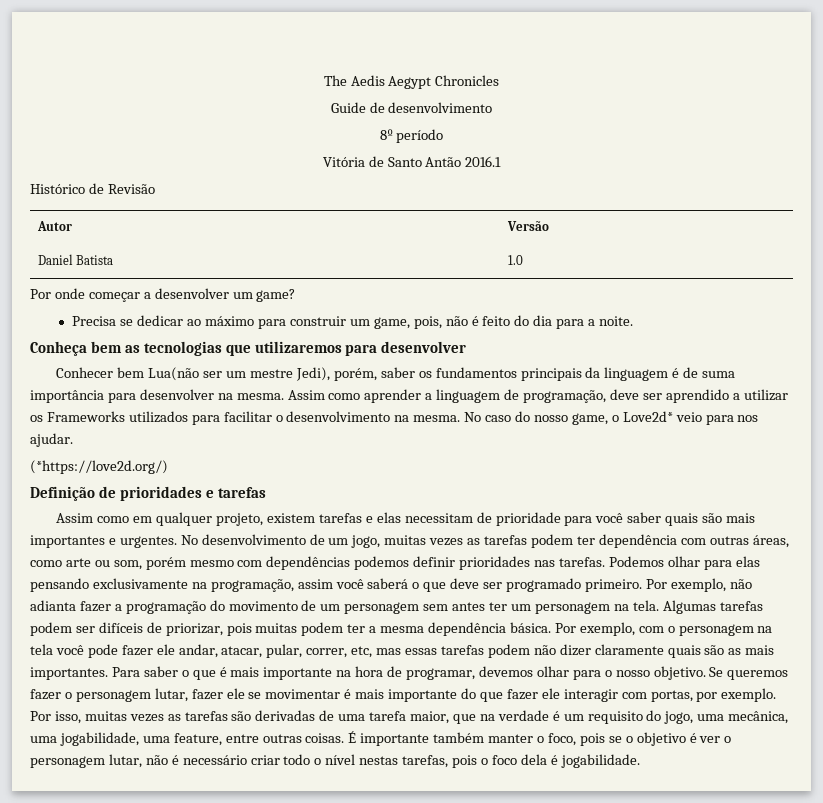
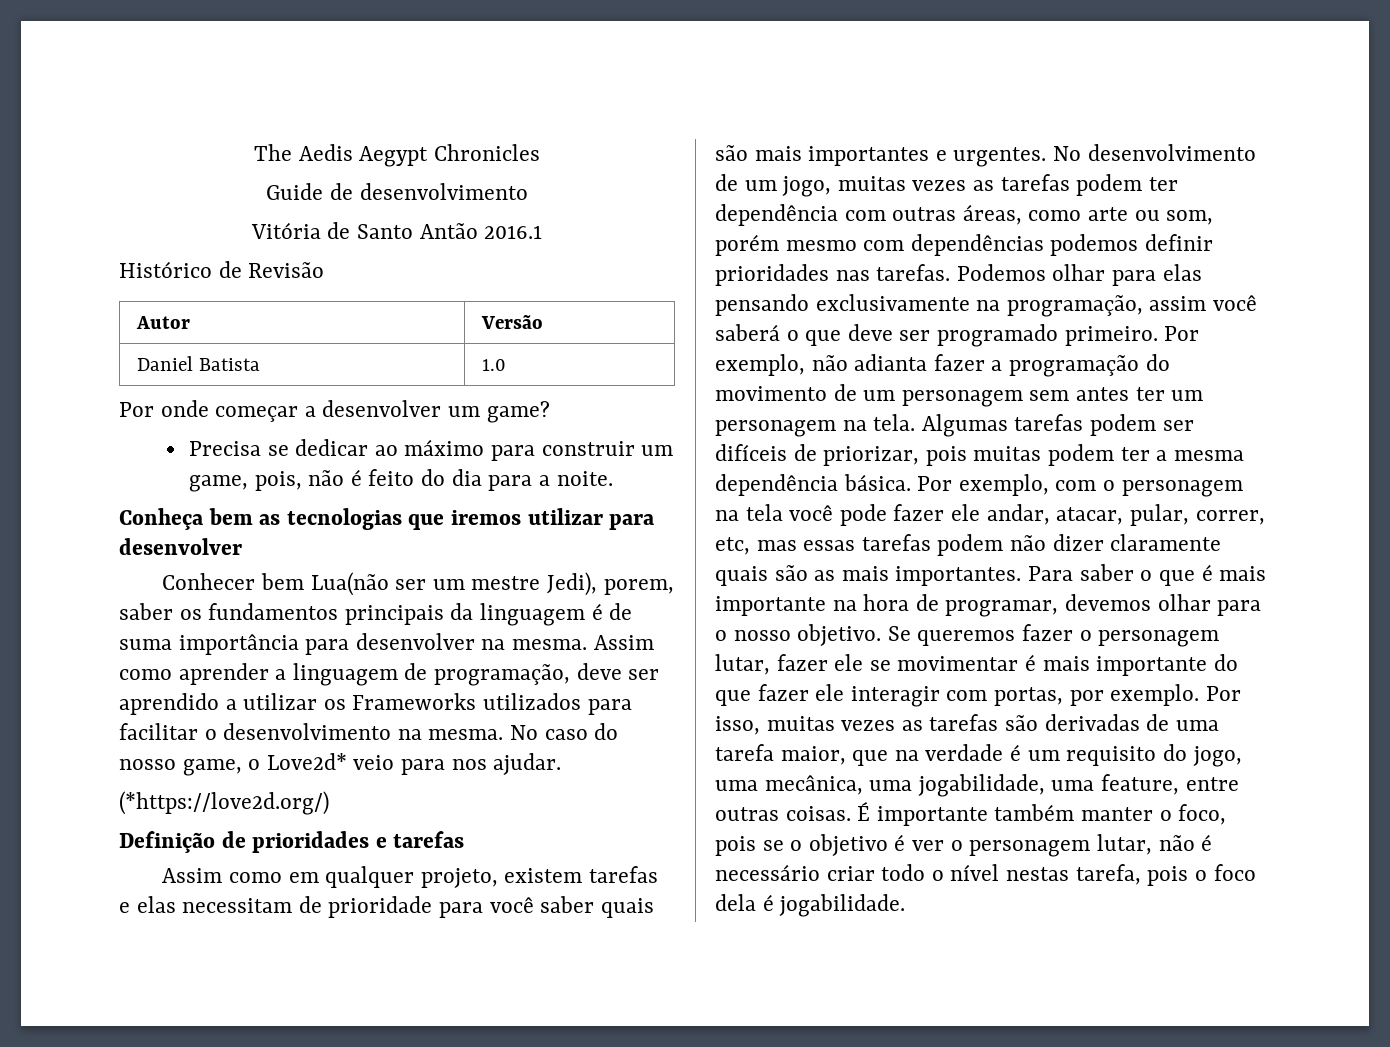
[379,129,444,143] // 8º período -> (528, 191) none
[254,341,342,353] utilizaremos -> [451,508,603,525] iremos utilizar
[333,368,377,381] porém, -> [603,579,674,595] porem,
[402,755,449,768] tarefas, -> [1075,864,1141,885] tarefa,

